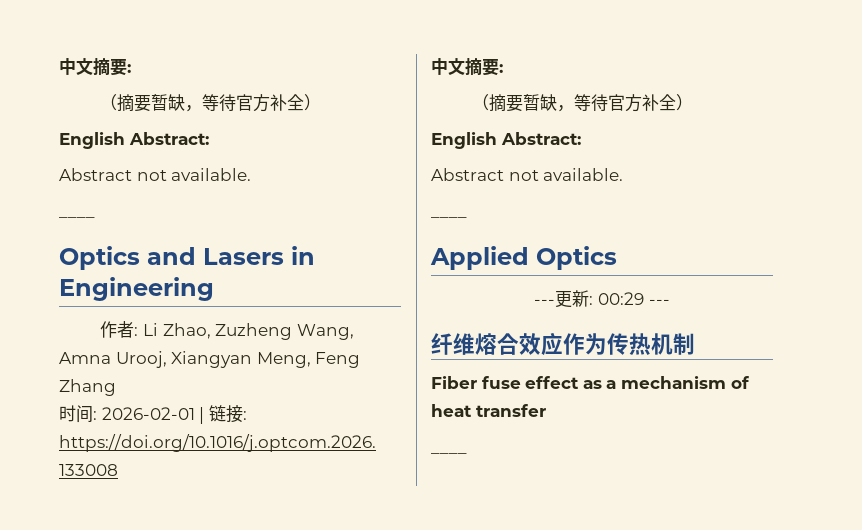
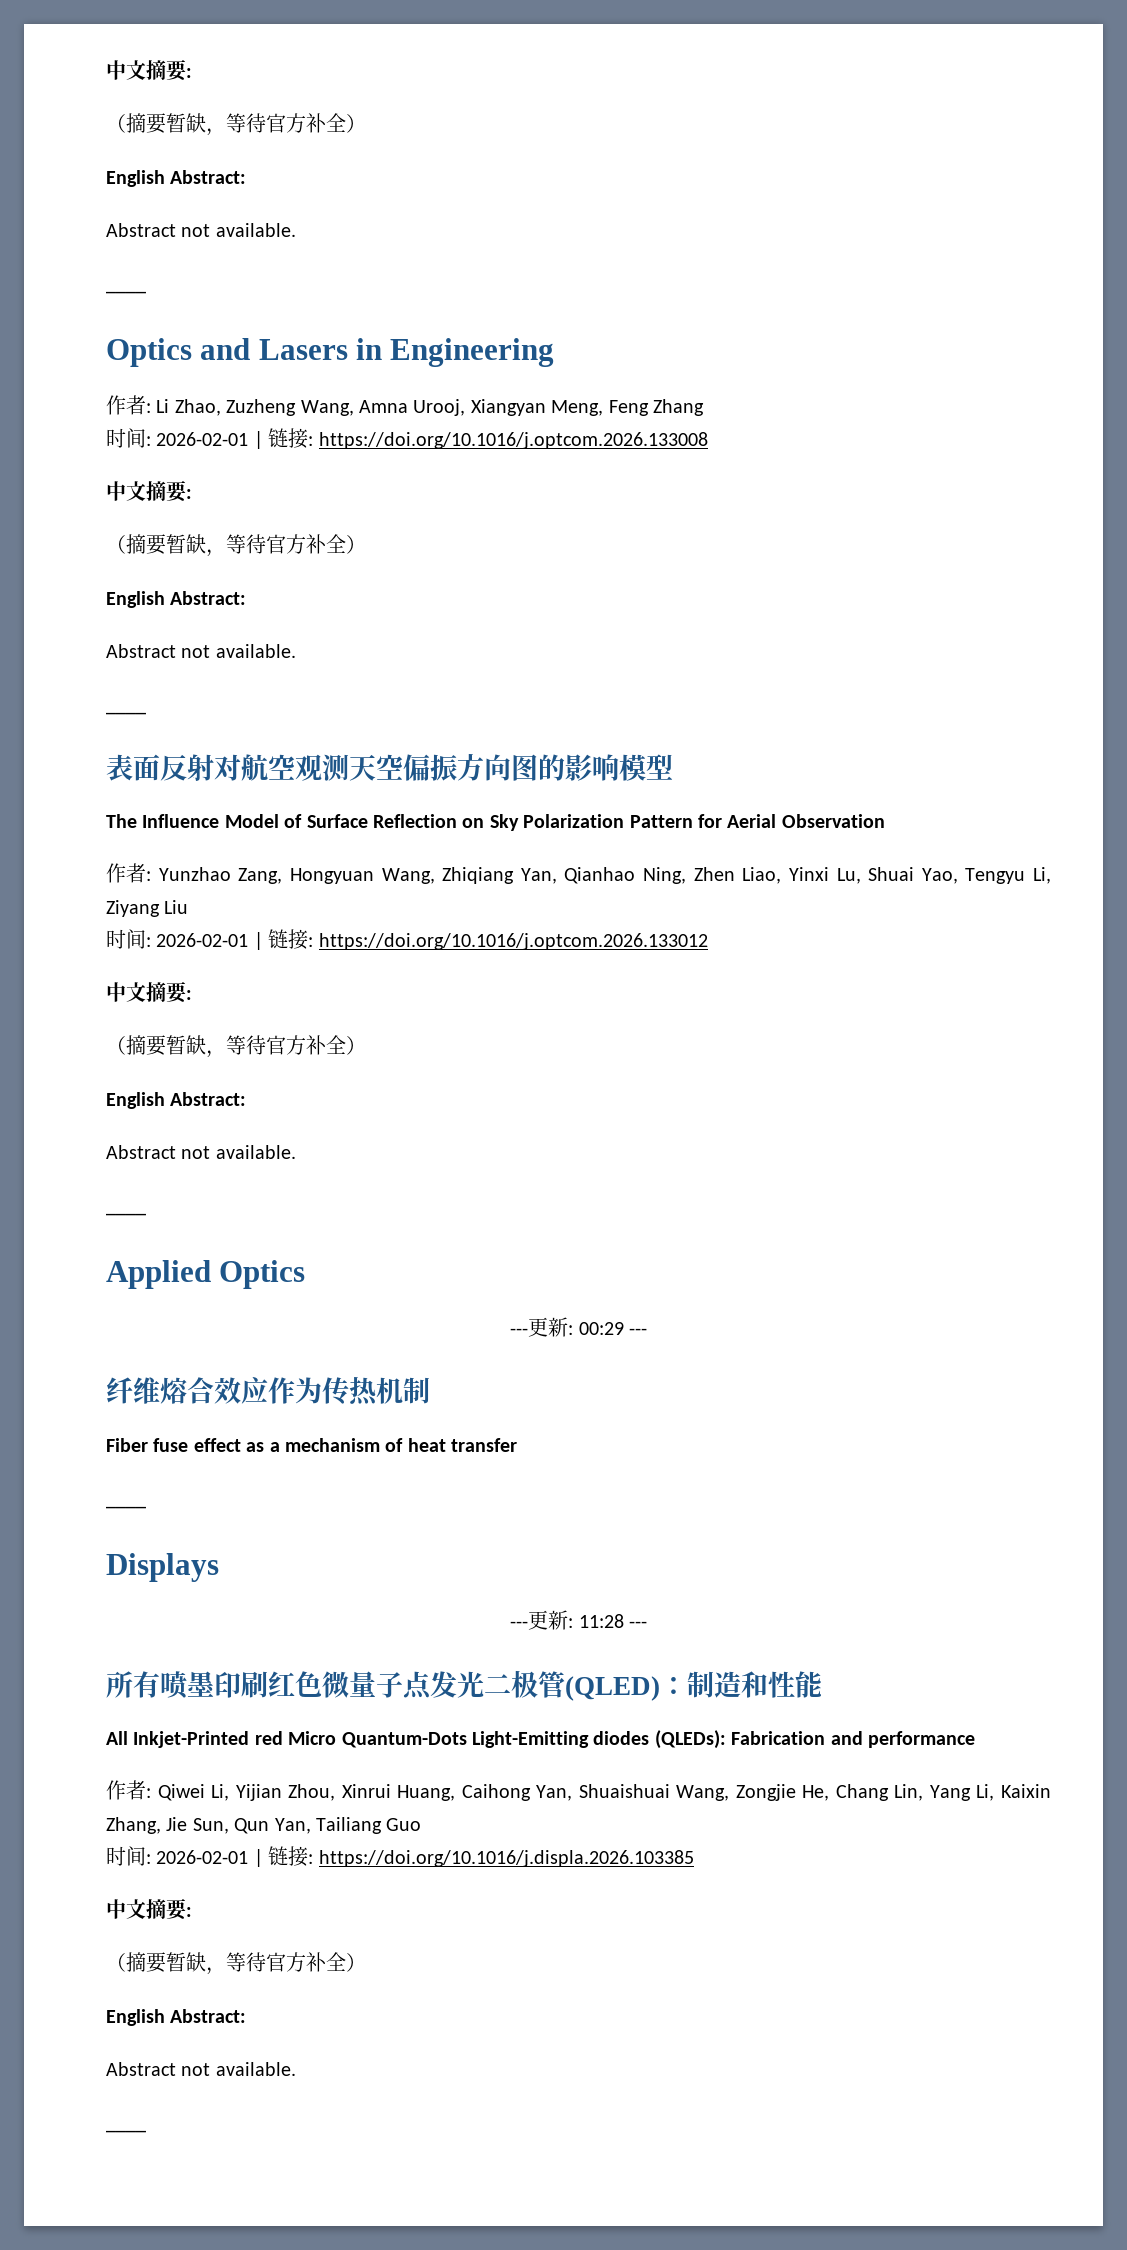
(467, 217) none -> [106,753,673,781] [106,814,885,831] [106,863,1051,884] [106,900,189,917] [106,929,708,950] [106,982,192,1003] [106,1035,366,1058] [106,1092,247,1109] [106,1145,296,1159] [106,1212,146,1216] // 表面反射对航空观测天空偏振方向图的影响模型 // The Influence Model of Surface Reflection on Sky Polarization Pattern for Aerial Observation // 作者: Yunzhao Zang, Hongyuan Wang, Zhiqiang Yan, Qianhao Ning, Zhen Liao, Yinxi Lu, Shuai Yao, Tengyu Li, Ziyang Liu // 时间: 2026-02-01 | 链接: https://doi.org/10.1016/j.optcom.2026.133012 // 中文摘要: // （摘要暂缺，等待官方补全） // English Abstract: // Abstract not available. // ____
(467, 453) none -> [106,1553,219,1582] [510,1610,647,1630] [106,1670,822,1701] [106,1730,975,1749] [106,1780,1051,1801] [106,1817,422,1834] [106,1846,694,1867] [106,1899,192,1920] [106,1952,366,1975] [106,2009,247,2026] [106,2062,296,2076] [106,2129,146,2133] // Displays // ---更新: 11:28 --- // 所有喷墨印刷红色微量子点发光二极管(QLED)：制造和性能 // All Inkjet-Printed red Micro Quantum-Dots Light-Emitting diodes (QLEDs): Fabrication and performance // 作者: Qiwei Li, Yijian Zhou, Xinrui Huang, Caihong Yan, Shuaishuai Wang, Zongjie He, Chang Lin, Yang Li, Kaixin Zhang, Jie Sun, Qun Yan, Tailiang Guo // 时间: 2026-02-01 | 链接: https://doi.org/10.1016/j.displa.2026.103385 // 中文摘要: // （摘要暂缺，等待官方补全） // English Abstract: // Abstract not available. // ____

